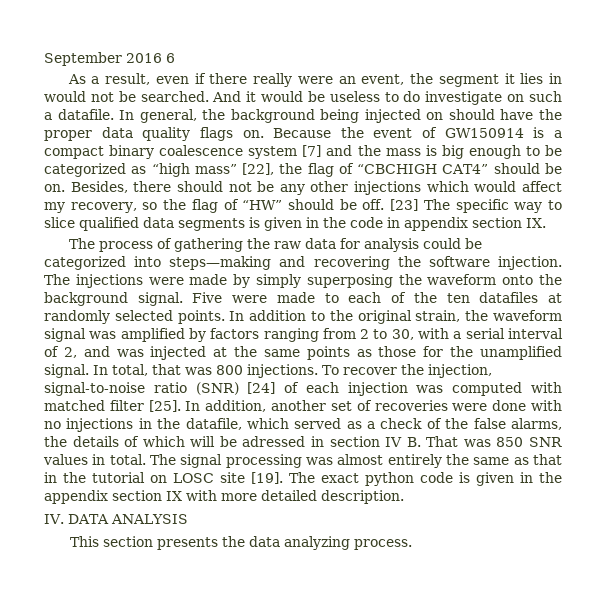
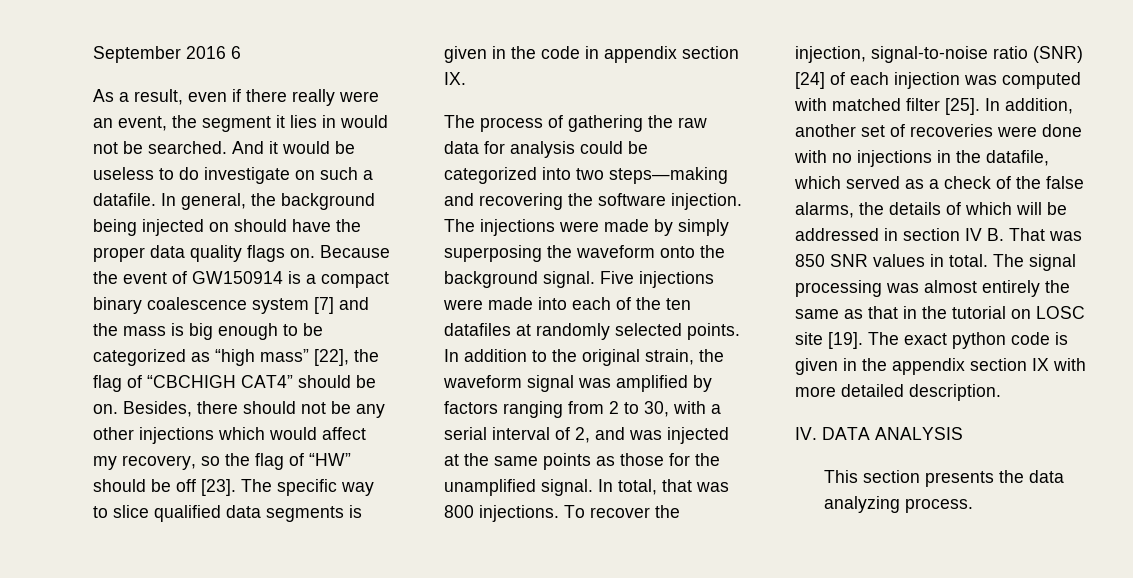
[362,199,419,211] off. [23] -> [176,479,236,496] off [23].
(162, 261) none -> [576,168,604,180] two
[232,292,339,303] were made to -> [639,271,714,288] [443,297,567,310] injections were made into
[242,436,306,447] adressed -> [795,228,879,241] addressed

